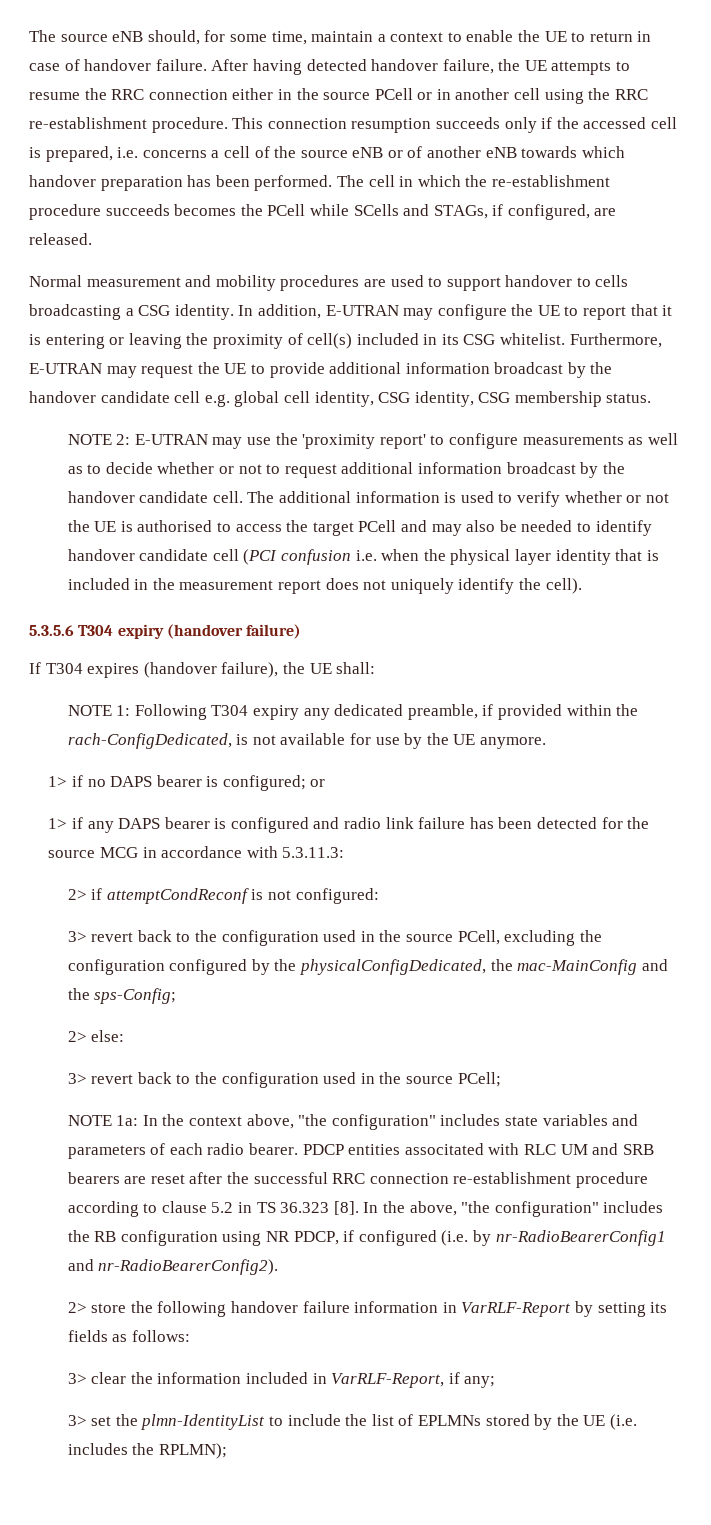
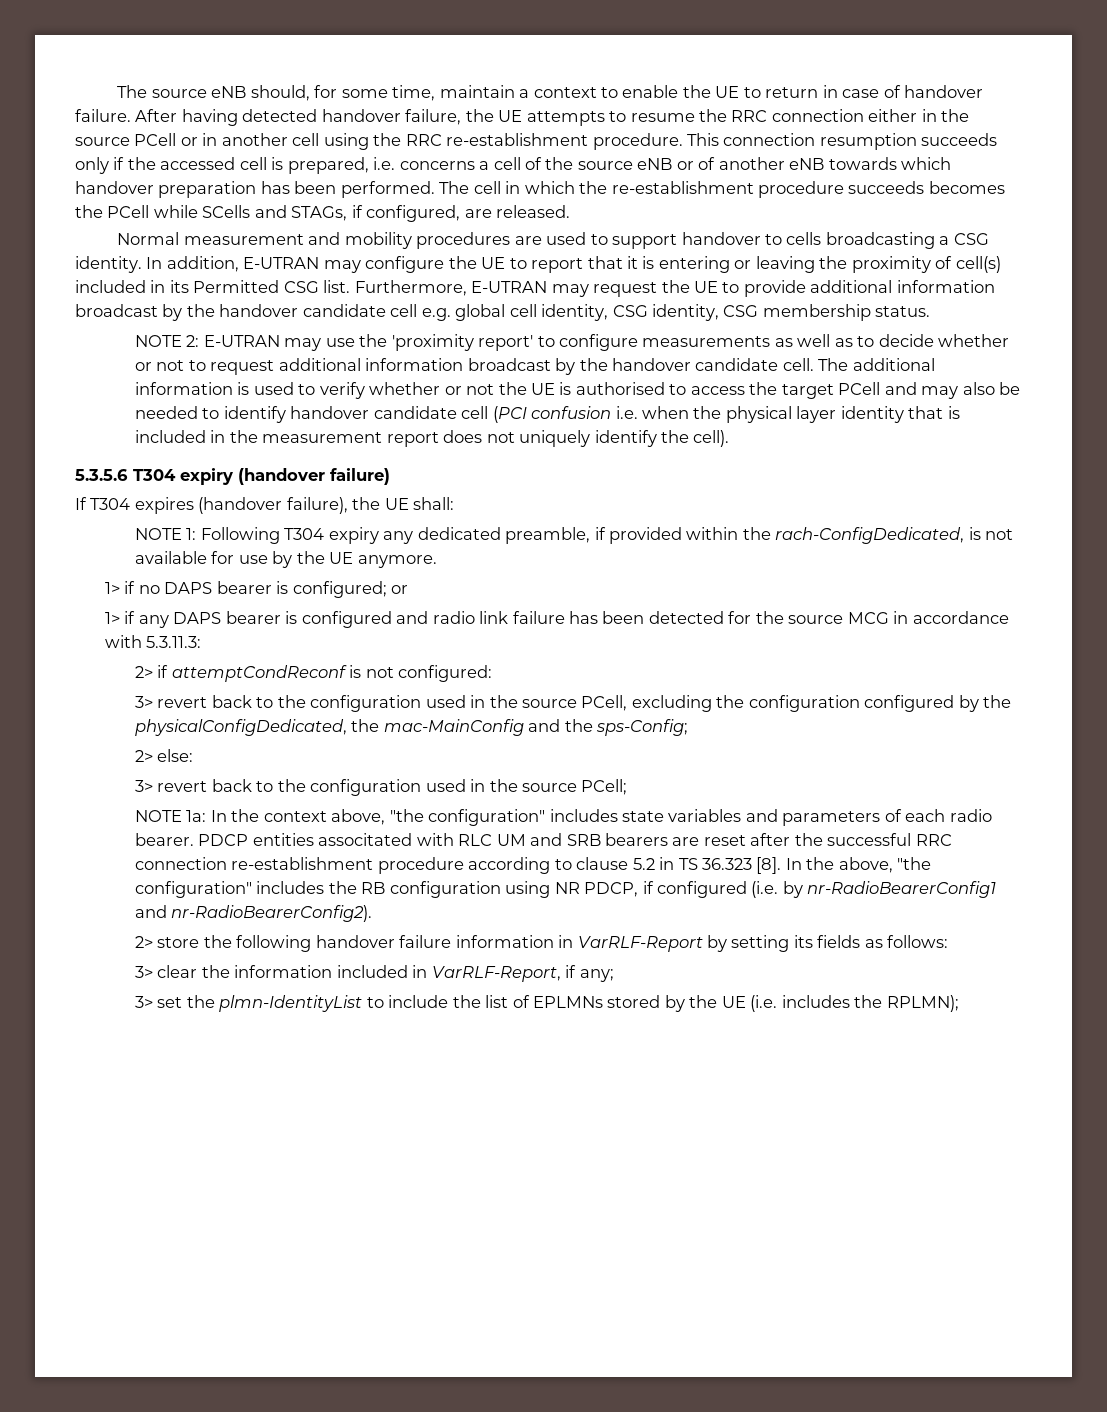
[463,333,566,345] CSG whitelist. -> [193,280,351,293] Permitted CSG list.

